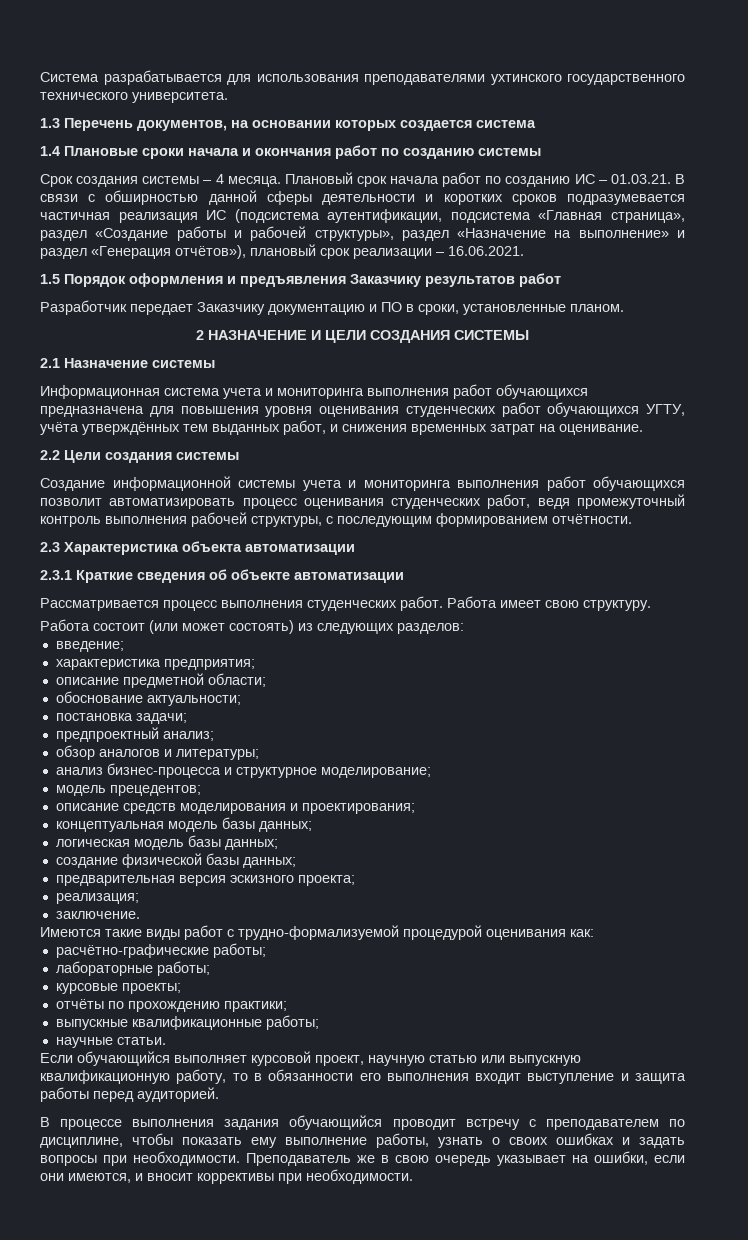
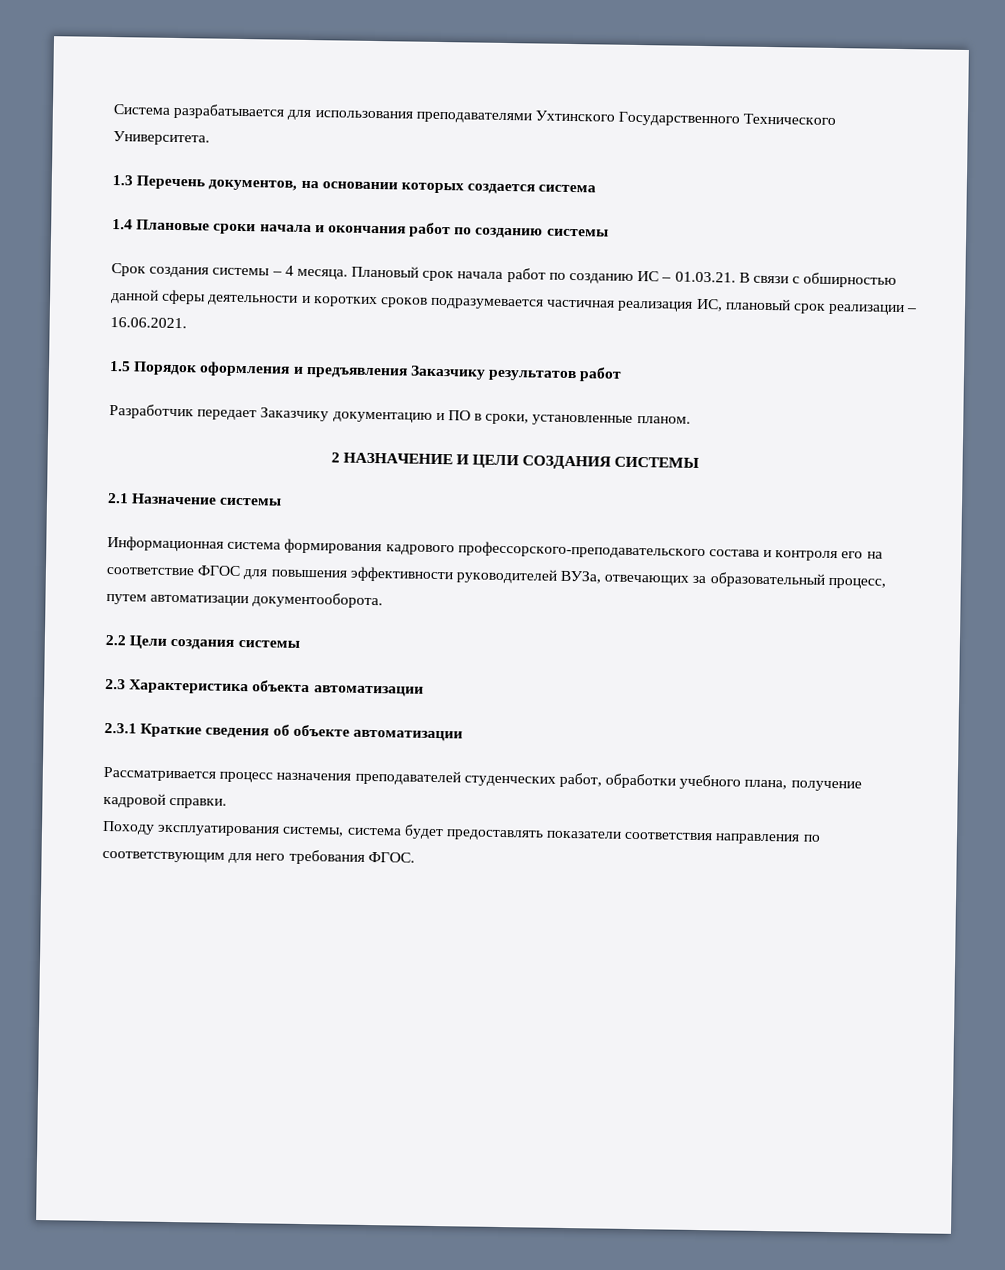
[490,74,685,85] [40,92,228,103] ухтинского государственного технического университета. -> [534,110,837,127] [113,131,210,146] Ухтинского Государственного Технического Университета.
[206,209,685,223] [40,226,685,241] [40,245,246,259] ИС (подсистема аутентификации, подсистема «Главная страница», раздел «Создание работы и рабочей структуры», раздел «Назначение на выполнение» и раздел «Генерация отчётов»), -> [695,298,723,312] ИС,
[223,384,588,399] [40,402,685,417] [40,420,643,435] [40,450,239,463] [40,476,685,491] [40,494,685,509] [40,512,632,527] учета и мониторинга выполнения работ обучающихся предназначена для повышения уровня оценивания студенческих работ обучающихся УГТУ, учёта утверждённых тем выданных работ, и снижения временных затрат на оценивание. // 2.2 Цели создания системы // Создание информационной системы учета и мониторинга выполнения работ обучающихся позволит автоматизировать процесс оценивания студенческих работ, ведя промежуточный контроль выполнения рабочей структуры, с последующим формированием отчётности. -> [284,538,883,562] [106,565,886,589] [106,592,384,609] [105,634,300,650] формирования кадрового профессорского-преподавательского состава и контроля его на соответствие ФГОС для повышения эффективности руководителей ВУЗа, отвечающих за образовательный процесс, путем автоматизации документооборота. // 2.2 Цели создания системы
[221,596,651,611] [40,619,464,634] [55,641,124,652] [55,659,255,670] [55,673,266,688] [55,691,241,706] [55,713,187,724] [55,727,214,742] [55,745,259,760] [55,763,431,778] [55,785,201,796] [55,803,415,814] [55,817,312,832] [55,835,278,850] [55,853,296,868] [55,875,355,886] [55,893,139,904] [55,911,140,919] [40,925,594,940] [55,943,266,958] [55,961,210,976] [55,983,181,994] [55,999,287,1012] [55,1015,319,1030] [55,1037,166,1048] [40,1051,581,1066] [40,1069,686,1084] [40,1087,219,1102] [40,1115,685,1130] [40,1133,685,1148] [40,1151,685,1166] [40,1169,413,1184] выполнения студенческих работ. Работа имеет свою структуру. // Работа состоит (или может состоять) из следующих разделов: // введение; // характеристика предприятия; // описание предметной области; // обоснование актуальности; // постановка задачи; // предпроектный анализ; // обзор аналогов и литературы; // анализ бизнес-процесса и структурное моделирование; // модель прецедентов; // описание средств моделирования и проектирования; // концептуальная модель базы данных; // логическая модель базы данных; // создание физической базы данных; // предварительная версия эскизного проекта; // реализация; // заключение. // Имеются такие виды работ с трудно-формализуемой процедурой оценивания как: // расчётно-графические работы; // лабораторные работы; // курсовые проекты; // отчёты по прохождению практики; // выпускные квалификационные работы; // научные статьи. // Если обучающийся выполняет курсовой проект, научную статью или выпускную квалификационную работу, то в обязанности его выполнения входит выступление и защита работы перед аудиторией. // В процессе выполнения задания обучающийся проводит встречу с преподавателем по дисциплине, чтобы показать ему выполнение работы, узнать о своих ошибках и задать вопросы при необходимости. Преподаватель же в свою очередь указывает на ошибки, если они имеются, и вносит коррективы при необходимости. -> [276,769,862,792] [103,792,228,809] [102,820,821,845] [102,849,415,865] назначения преподавателей студенческих работ, обработки учебного плана, получение кадровой справки. // Походу эксплуатирования системы, система будет предоставлять показатели соответствия направления по соответствующим для него требования ФГОС.

